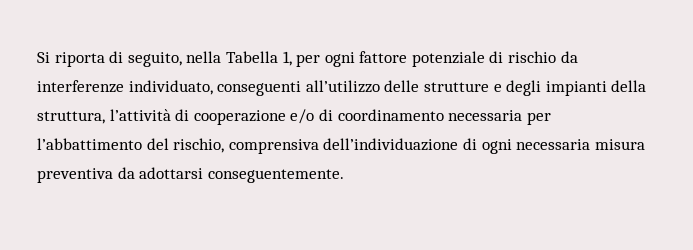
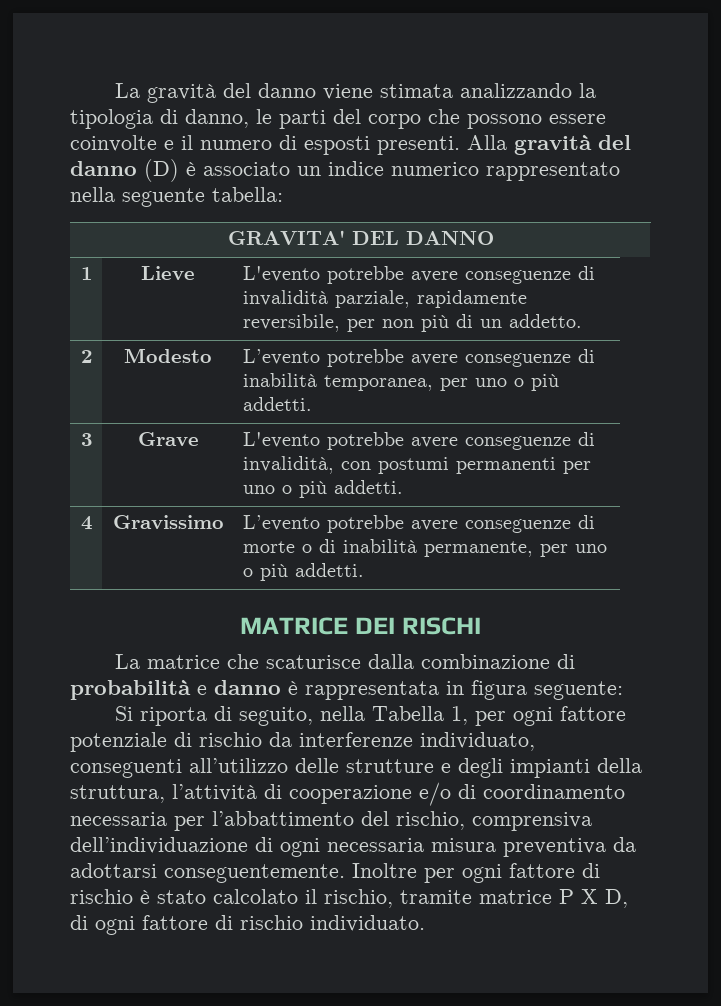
(37, 57) none -> [115,83,597,103] [70,109,606,129] [70,134,631,155] [70,159,620,182] [70,187,283,207] [227,230,494,245] [80,267,93,280] [141,266,195,280] [242,266,595,284] [242,290,527,308] [242,314,582,332] [80,350,93,363] [124,348,212,363] [242,349,595,367] [242,373,559,391] [242,397,312,411] [80,433,93,446] [137,432,199,446] [242,432,595,450] [242,456,591,474] [242,480,403,498] [80,516,93,530] [112,515,224,529] [242,515,595,533] [242,539,607,557] [242,563,364,581] [240,617,481,635] [115,654,576,669] [70,679,623,700] La gravità del danno viene stimata analizzando la tipologia di danno, le parti del corpo che possono essere coinvolte e il numero di esposti presenti. Alla gravità del danno (D) è associato un indice numerico rappresentato nella seguente tabella: // GRAVITA' DEL DANNO // 1 | Lieve | L'evento potrebbe avere conseguenze di invalidità parziale, rapidamente reversibile, per non più di un addetto. // 2 | Modesto | L’evento potrebbe avere conseguenze di inabilità temporanea, per uno o più addetti. // 3 | Grave | L'evento potrebbe avere conseguenze di invalidità, con postumi permanenti per uno o più addetti. // 4 | Gravissimo | L’evento potrebbe avere conseguenze di morte o di inabilità permanente, per uno o più addetti. // MATRICE DEI RISCHI // La matrice che scaturisce dalla combinazione di probabilità e danno è rappresentata in figura seguente: //
(344, 176) none -> [352,863,600,883] [70,889,628,908] [70,915,425,935] Inoltre per ogni fattore di rischio è stato calcolato il rischio, tramite matrice P X D, di ogni fattore di rischio individuato.

